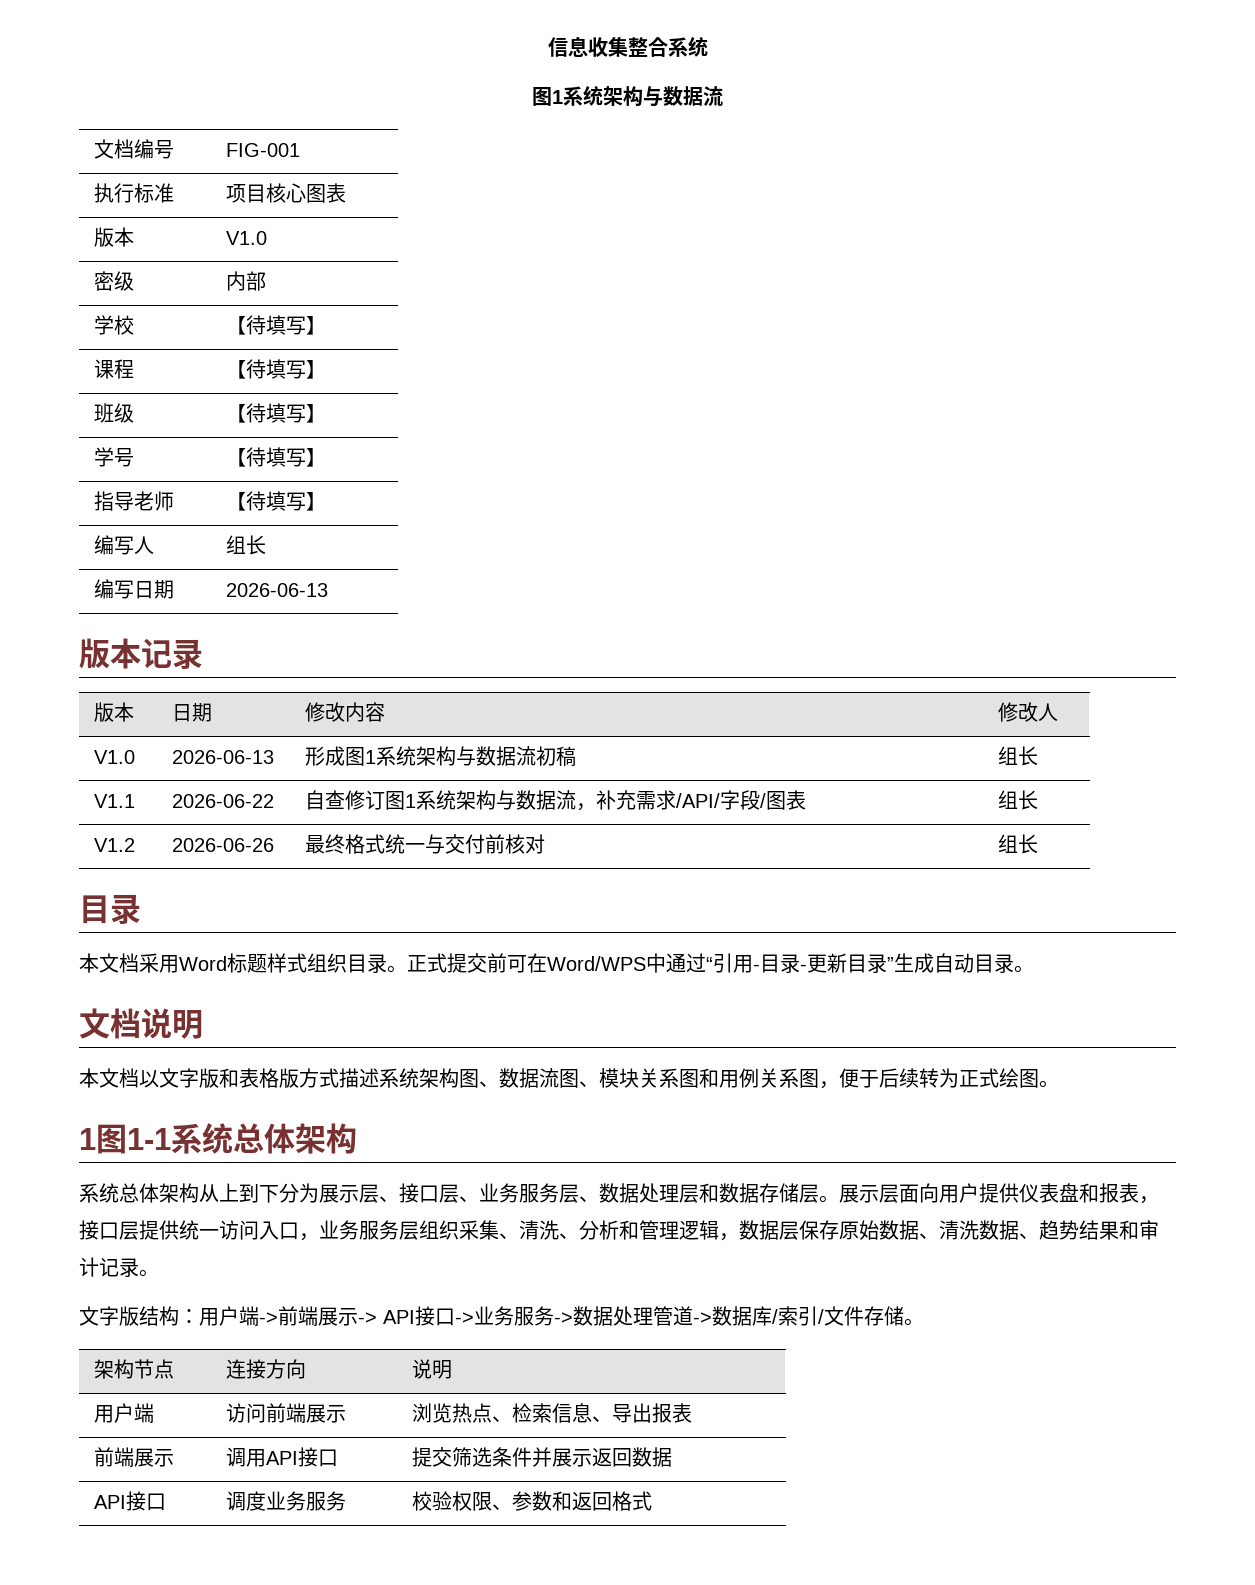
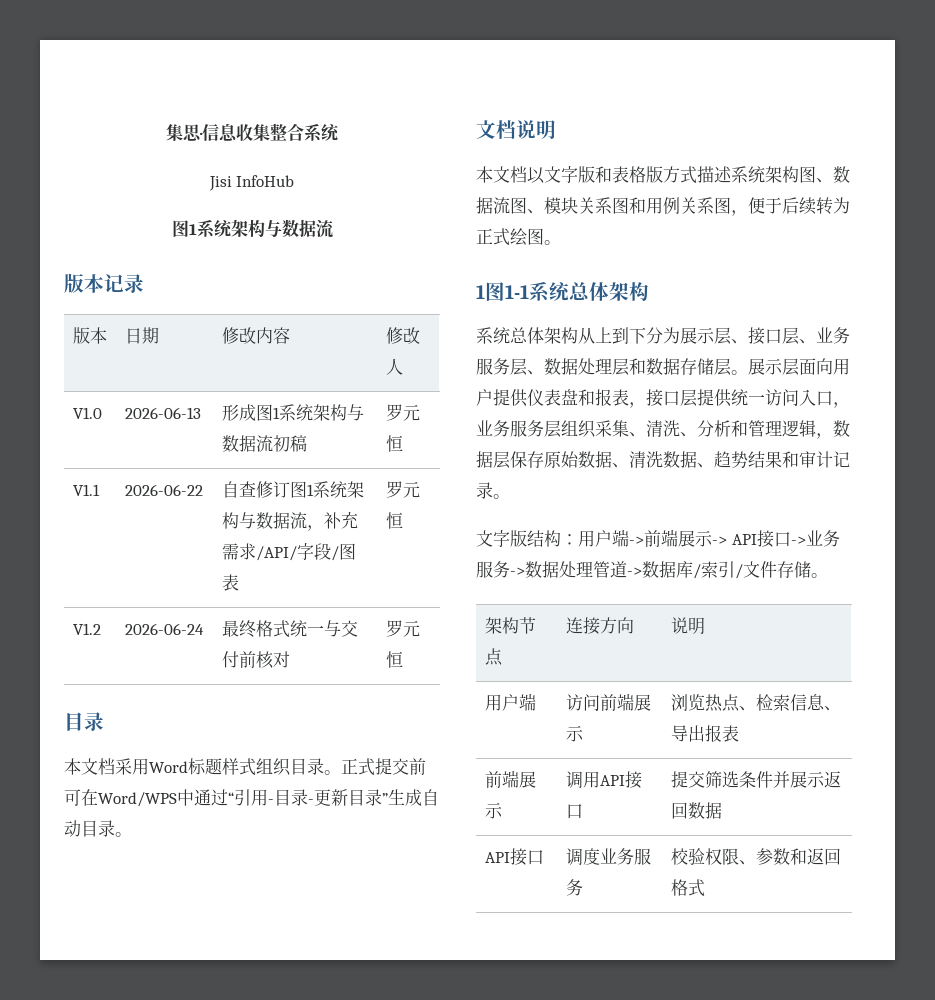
(547, 47) none -> [166,124,203,141] 集思·
[532,85,723,107] [94,139,175,159] [226,143,301,157] [94,183,175,203] [226,183,347,203] [94,227,135,247] [226,231,268,245] [94,271,135,291] [226,271,267,291] [94,315,135,335] [226,315,327,335] [94,359,135,379] [226,359,327,379] [94,403,135,423] [226,403,327,423] [94,447,135,467] [226,447,327,467] [94,491,175,511] [226,491,327,511] [94,535,155,555] [226,535,267,555] [94,579,175,599] [226,583,329,597] // 图1系统架构与数据流 // 文档编号 | FIG-001 // 执行标准 | 项目核心图表 // 版本 | V1.0 // 密级 | 内部 // 学校 | 【待填写】 // 课程 | 【待填写】 // 班级 | 【待填写】 // 学号 | 【待填写】 // 指导老师 | 【待填写】 // 编写人 | 组长 // 编写日期 | 2026-06-13 -> [208,175,295,191] [171,219,334,238] // Jisi InfoHub // 图1系统架构与数据流
[998,746,1039,766] 组长 -> [386,404,421,421] [386,435,404,452] 罗元恒
[998,790,1039,810] 组长 -> [386,481,421,498] [386,512,404,529] 罗元恒
[172,838,275,852] 2026-06-26 -> [125,623,205,635] 2026-06-24
[998,834,1039,854] 组长 -> [386,620,421,637] [386,651,404,668] 罗元恒

